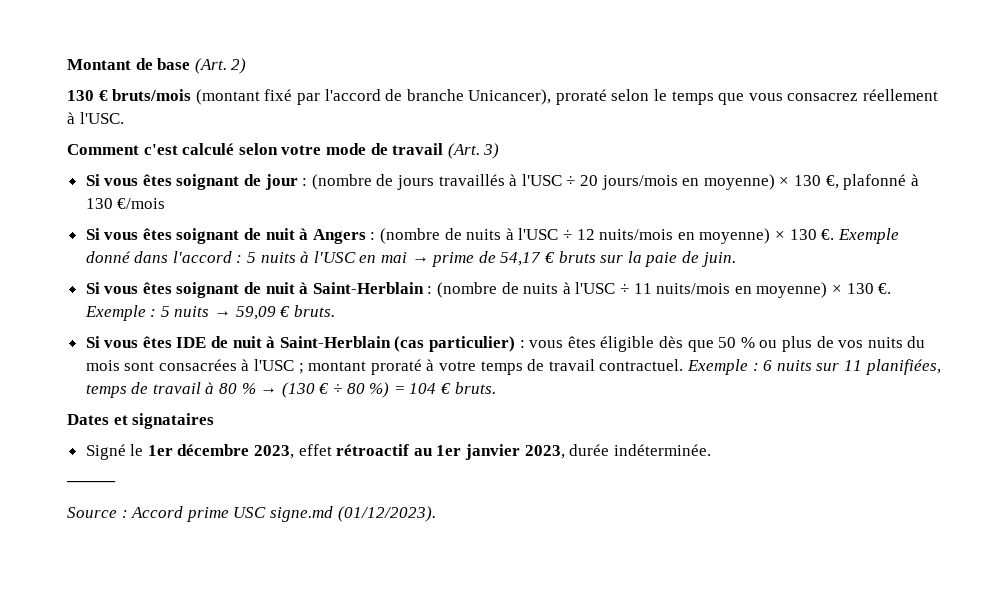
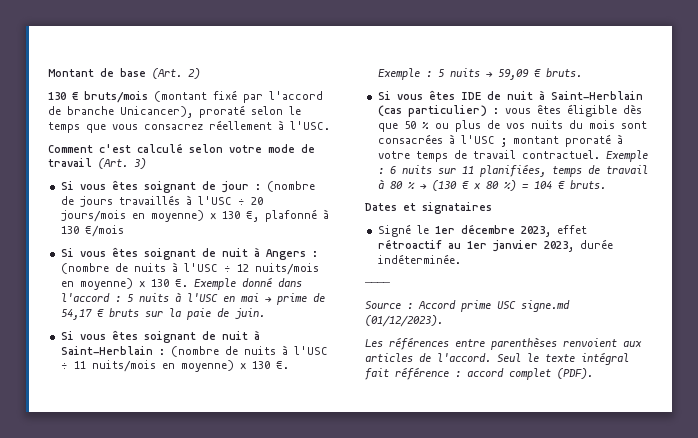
[333,384,343,394] ÷ -> [473,182,481,190] ×
(436, 514) none -> [365,337,642,350] [365,352,629,365] [365,367,593,380] // Les références entre parenthèses renvoient aux articles de l'accord. Seul le texte intégral fait référence : accord complet (PDF).

